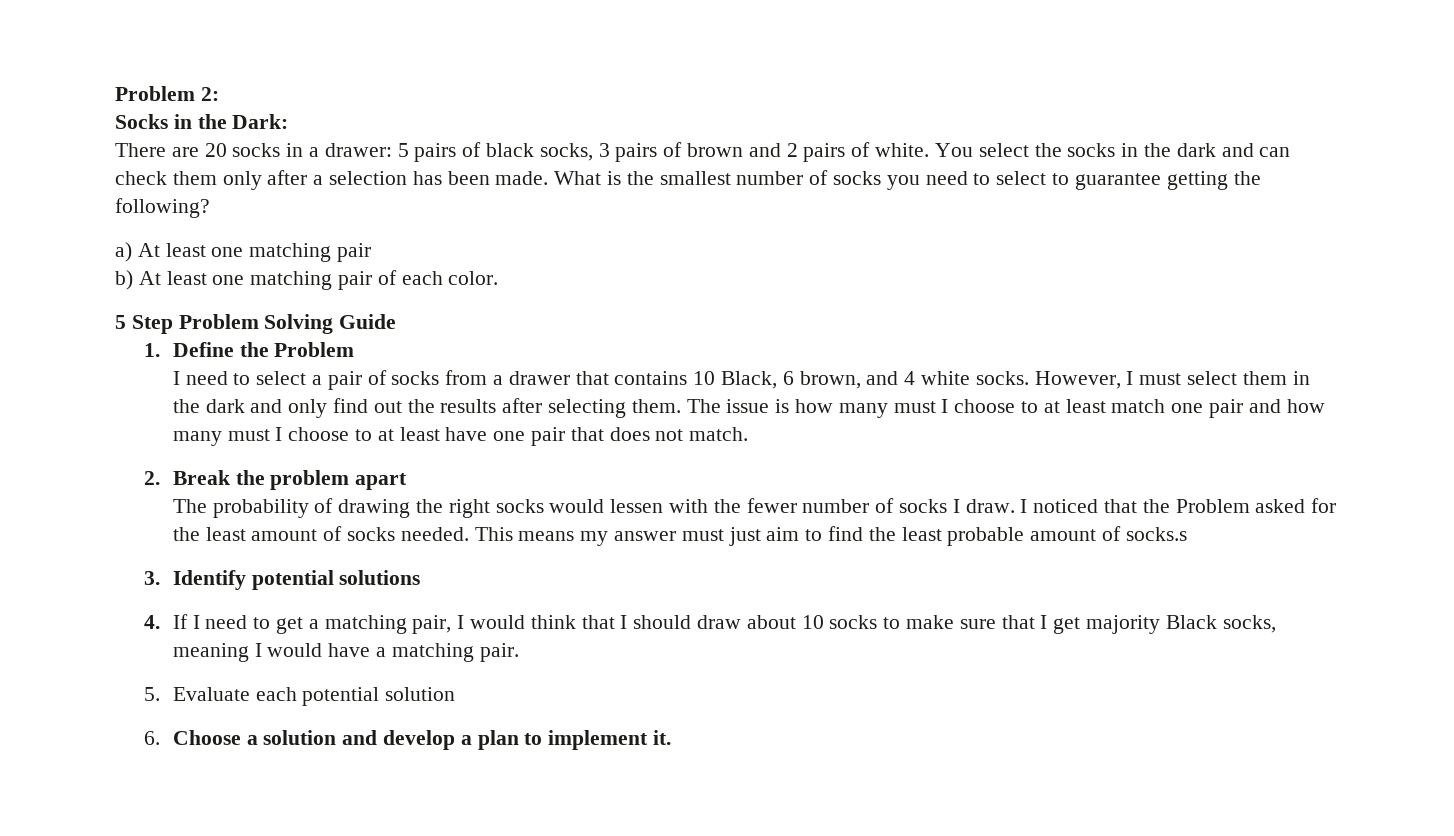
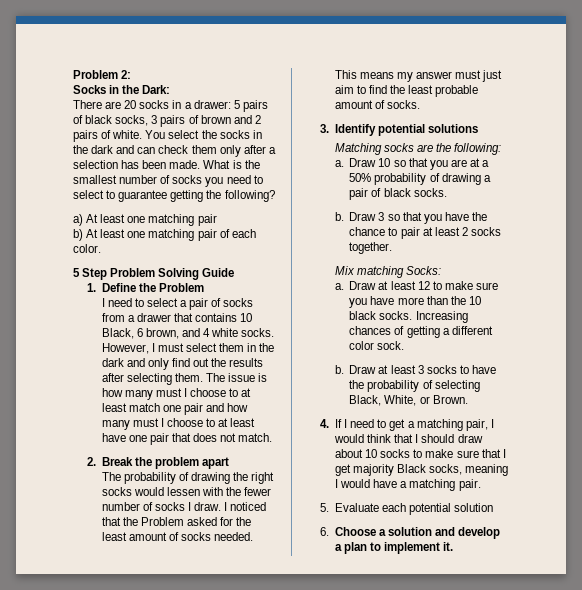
[1125,527,1187,541] socks.s -> [386,100,420,109] socks.
(421, 577) none -> [334,143,502,155] [334,158,490,170] [349,173,491,185] [349,188,447,200] [334,212,488,224] [349,227,502,239] [349,242,393,254] [334,266,441,278] [334,281,499,290] [349,296,481,308] [349,311,468,323] [349,326,493,338] [349,341,405,350] [334,365,497,374] [349,380,480,392] [349,395,468,406] // Matching socks are the following: // a. Draw 10 so that you are at a 50% probability of drawing a pair of black socks. // b. Draw 3 so that you have the chance to pair at least 2 socks together. // Mix matching Socks: // a. Draw at least 12 to make sure you have more than the 10 black socks. Increasing chances of getting a different color sock. // b. Draw at least 3 socks to have the probability of selecting Black, White, or Brown.

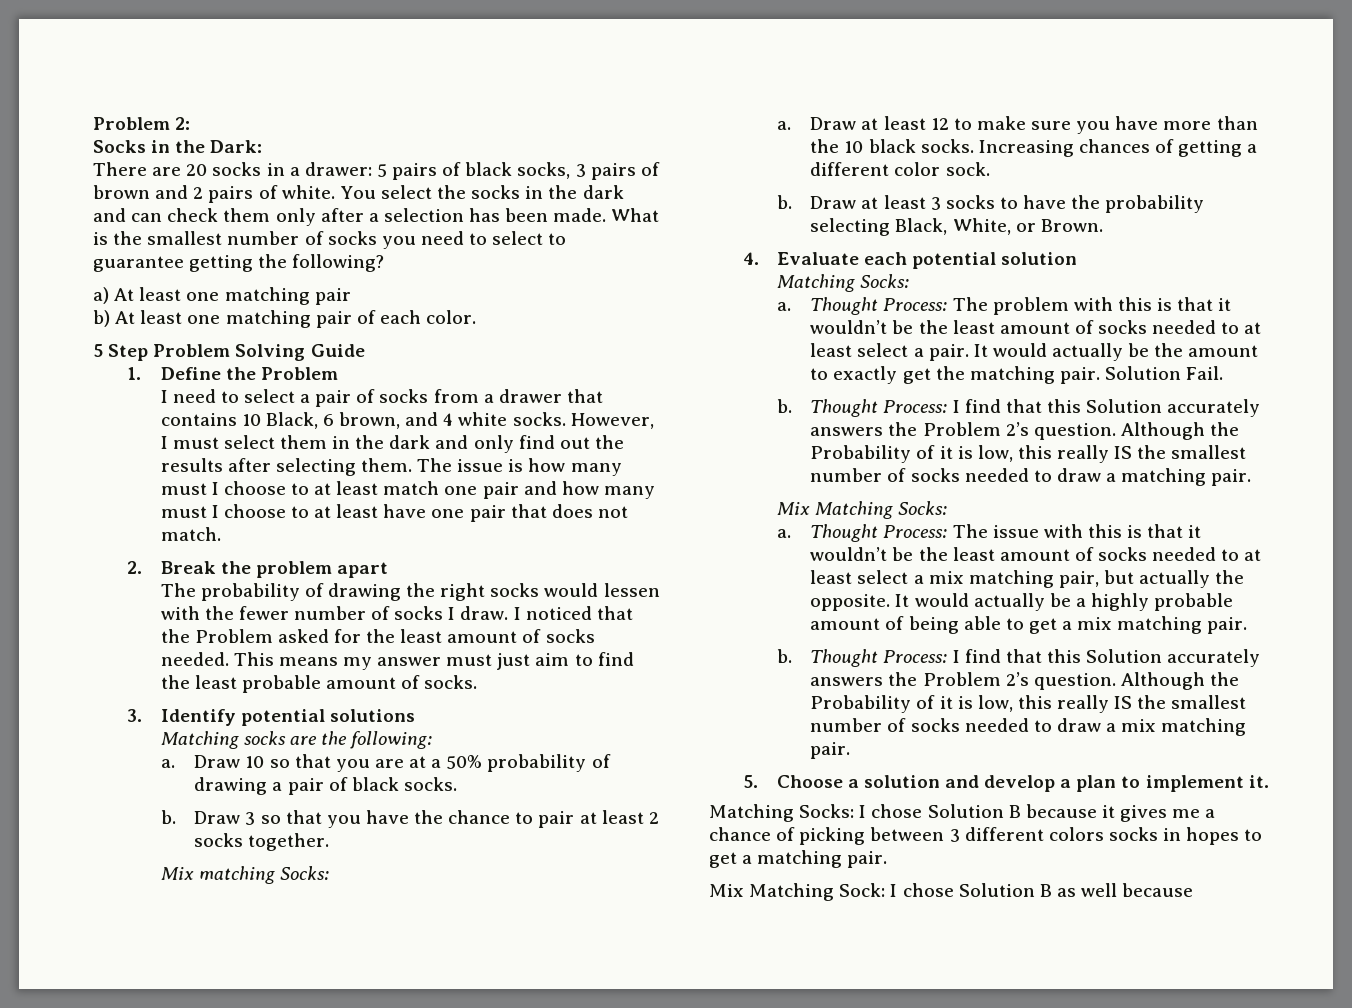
[422,380,433,389] of -> (1205, 204) none
[335,419,494,431] [334,434,483,443] [335,449,506,458] [335,464,509,476] [335,479,481,491] [320,503,494,515] [320,527,330,536] If I need to get a matching pair, I would think that I should draw about 10 socks to make sure that I get majority Black socks, meaning I would have a matching pair. // 5. Evaluate each potential solution // 6. -> [776,252,1077,269] [776,274,909,292] [776,297,1232,315] [810,320,1262,334] [810,343,1259,361] [810,366,1224,384] [776,399,1261,417] [810,422,1240,440] [810,445,1247,463] [810,468,1252,486] [776,501,947,519] [776,524,1202,542] [810,547,1262,561] [810,570,1245,588] [810,593,1234,611] [810,616,1248,634] [776,649,1261,667] [810,672,1240,690] [810,695,1247,713] [810,718,1247,736] [810,742,851,759] [742,775,758,788] Evaluate each potential solution // Matching Socks: // a. Thought Process: The problem with this is that it wouldn’t be the least amount of socks needed to at least select a pair. It would actually be the amount to exactly get the matching pair. Solution Fail. // b. Thought Process: I find that this Solution accurately answers the Problem 2’s question. Although the Probability of it is low, this really IS the smallest number of socks needed to draw a matching pair. // Mix Matching Socks: // a. Thought Process: The issue with this is that it wouldn’t be the least amount of socks needed to at least select a mix matching pair, but actually the opposite. It would actually be a highly probable amount of being able to get a mix matching pair. // b. Thought Process: I find that this Solution accurately answers the Problem 2’s question. Although the Probability of it is low, this really IS the smallest number of socks needed to draw a mix matching pair. // 5.
(454, 546) none -> [709,804,1216,822] [709,827,1263,845] [709,850,888,868] [709,883,1194,901] // Matching Socks: I chose Solution B because it gives me a chance of picking between 3 different colors socks in hopes to get a matching pair. // Mix Matching Sock: I chose Solution B as well because

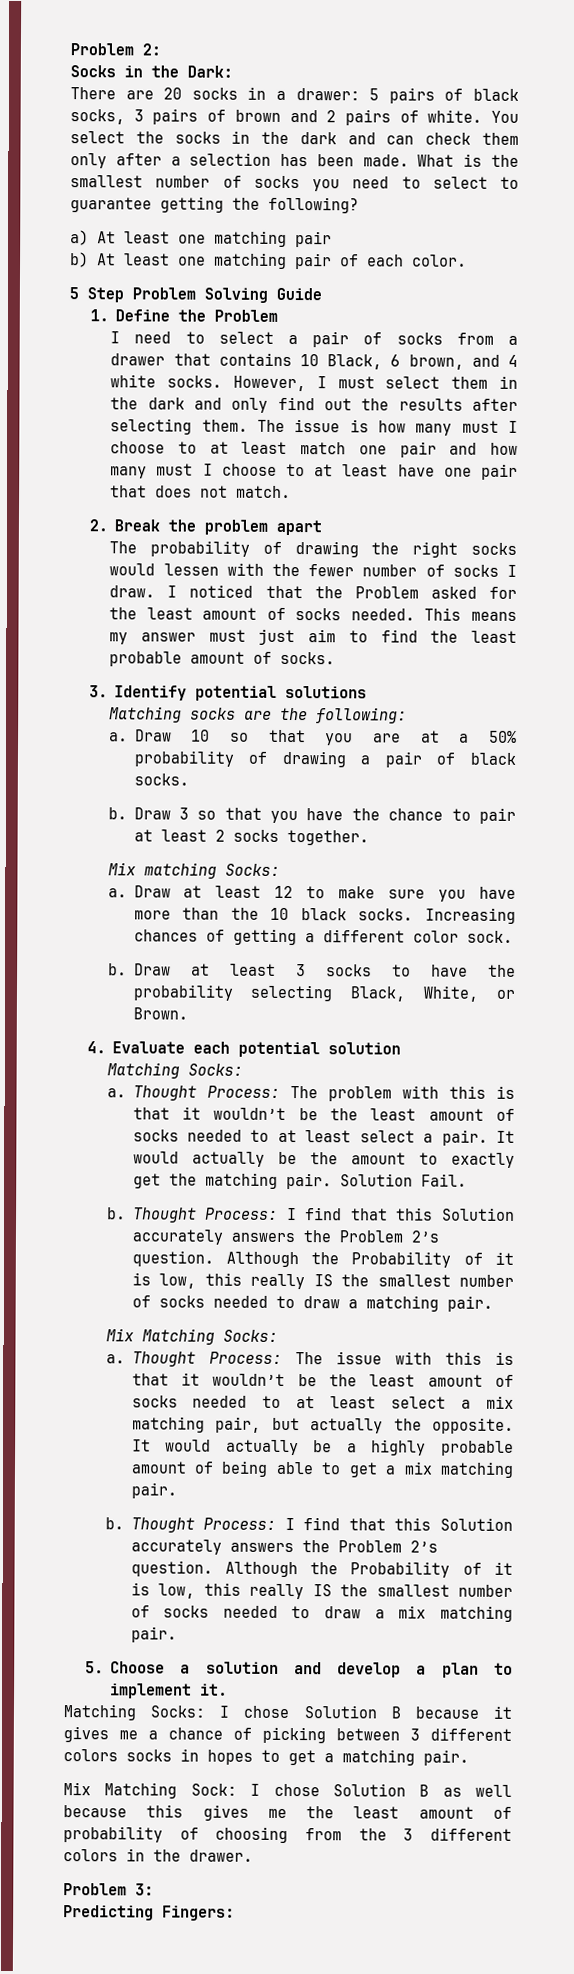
(1194, 890) none -> [146,1804,512,1821] [63,1826,513,1844] [63,1848,253,1862] [63,1883,154,1896] [63,1905,235,1921] this gives me the least amount of probability of choosing from the 3 different colors in the drawer. // Problem 3: // Predicting Fingers:

